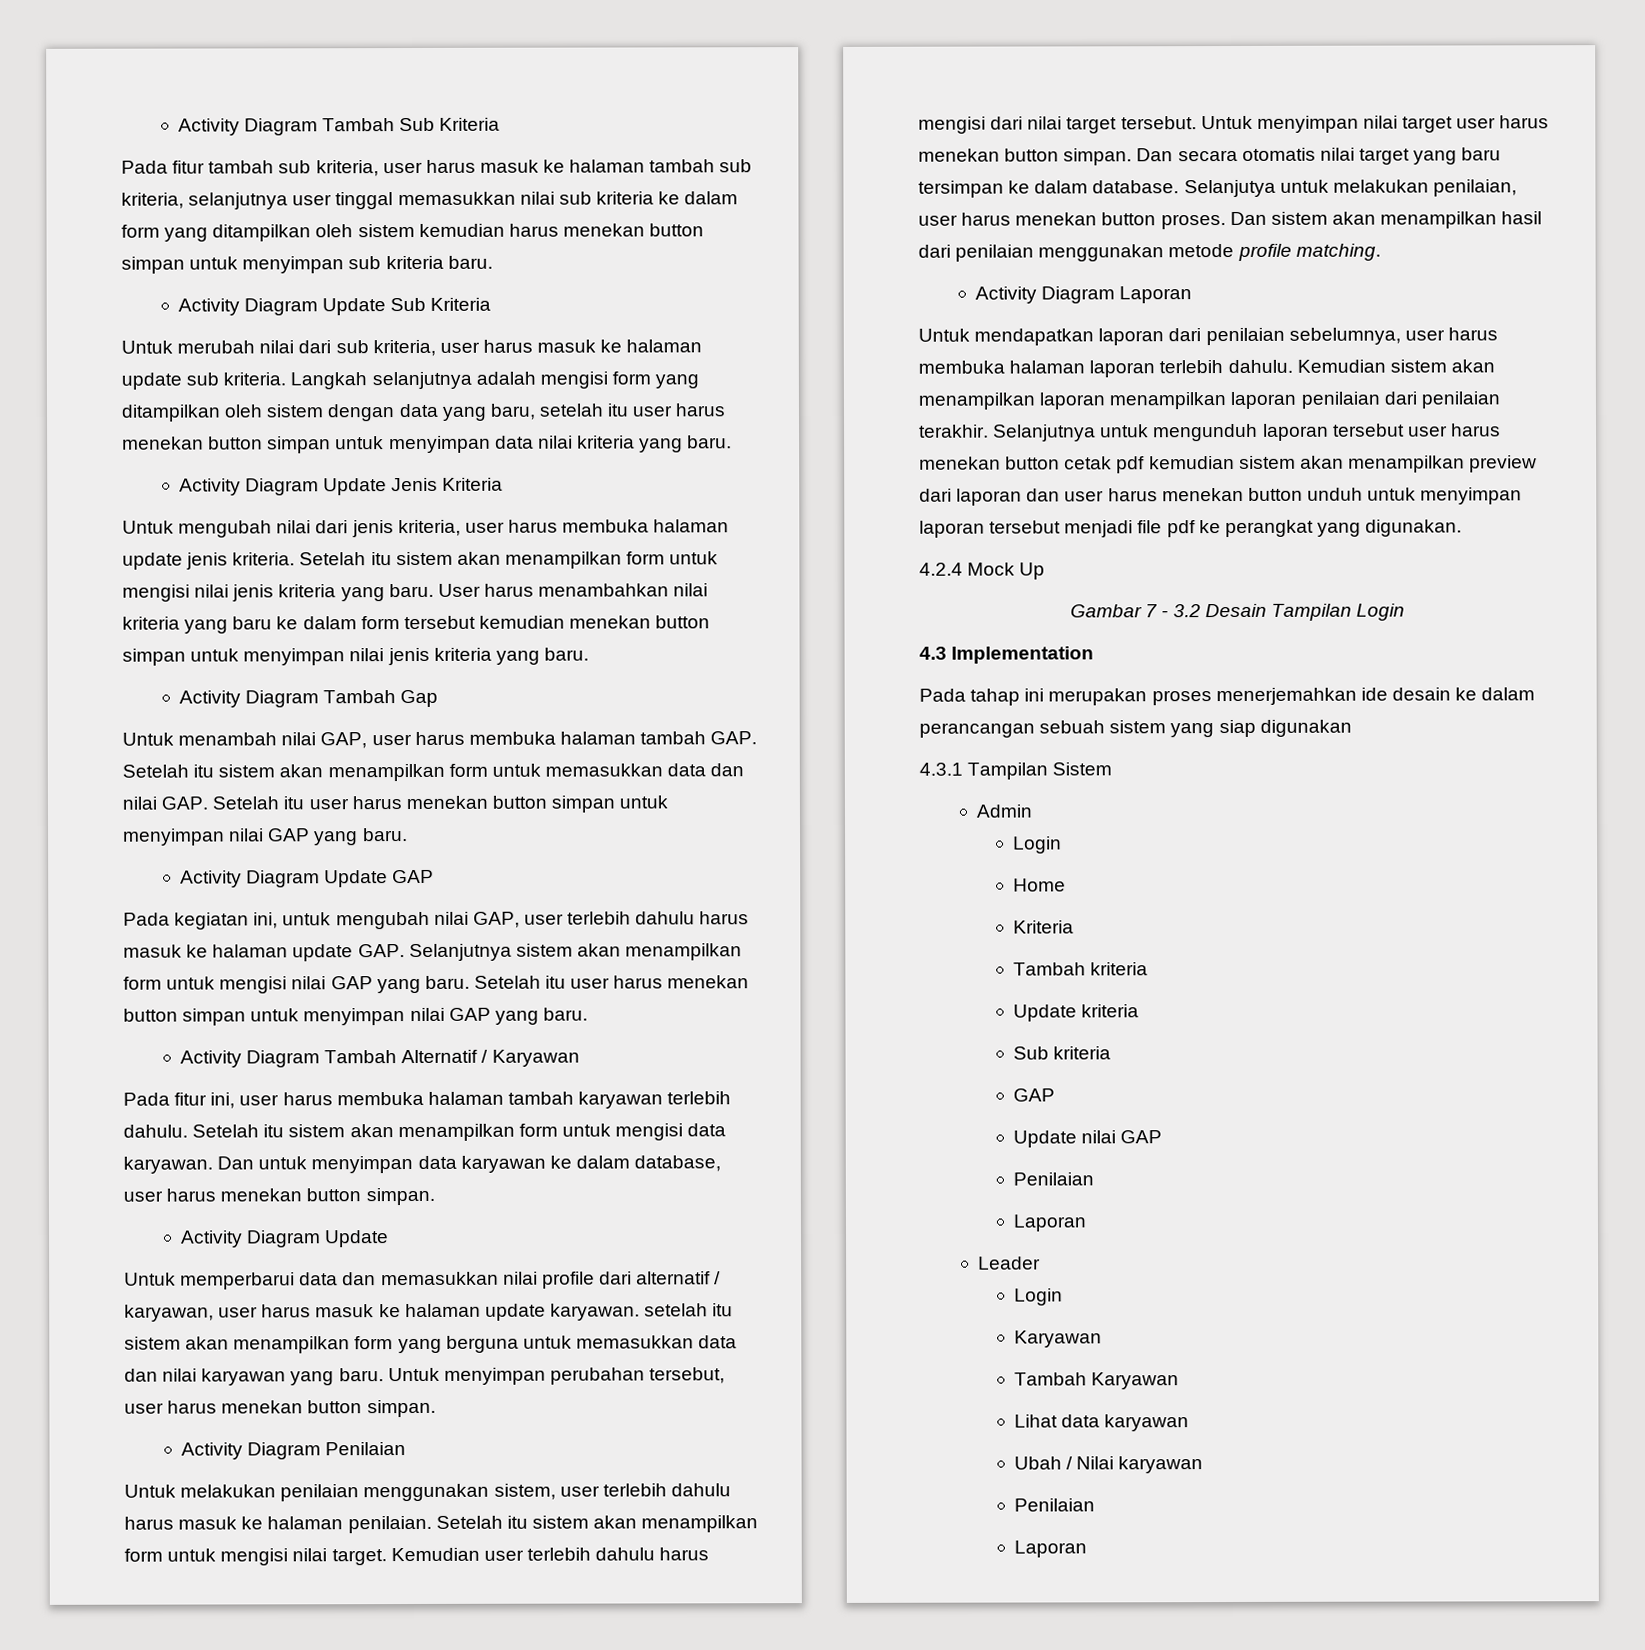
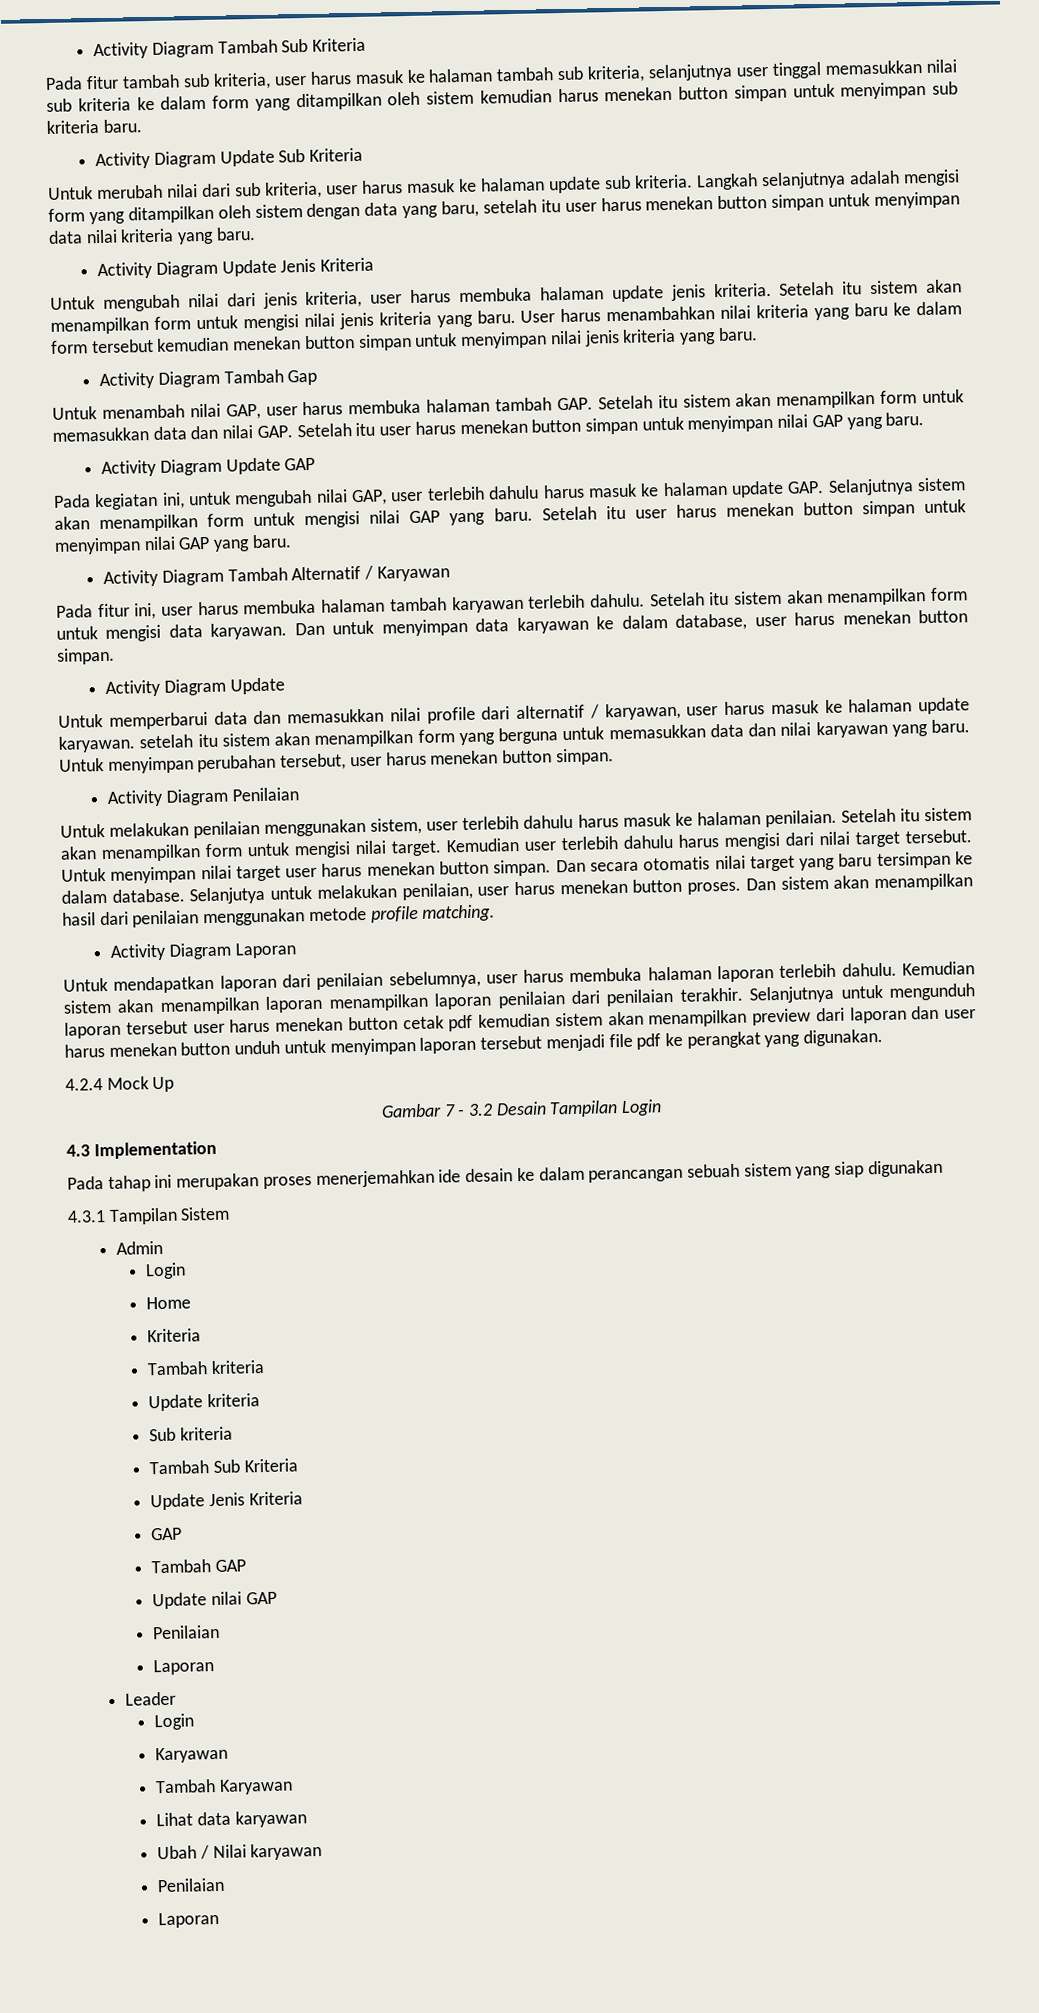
(1111, 1053) none -> [149,1458,298,1475] [150,1491,303,1511] [151,1527,183,1541] [151,1559,212,1574] Tambah Sub Kriteria // Update Jenis Kriteria // GAP // Tambah

